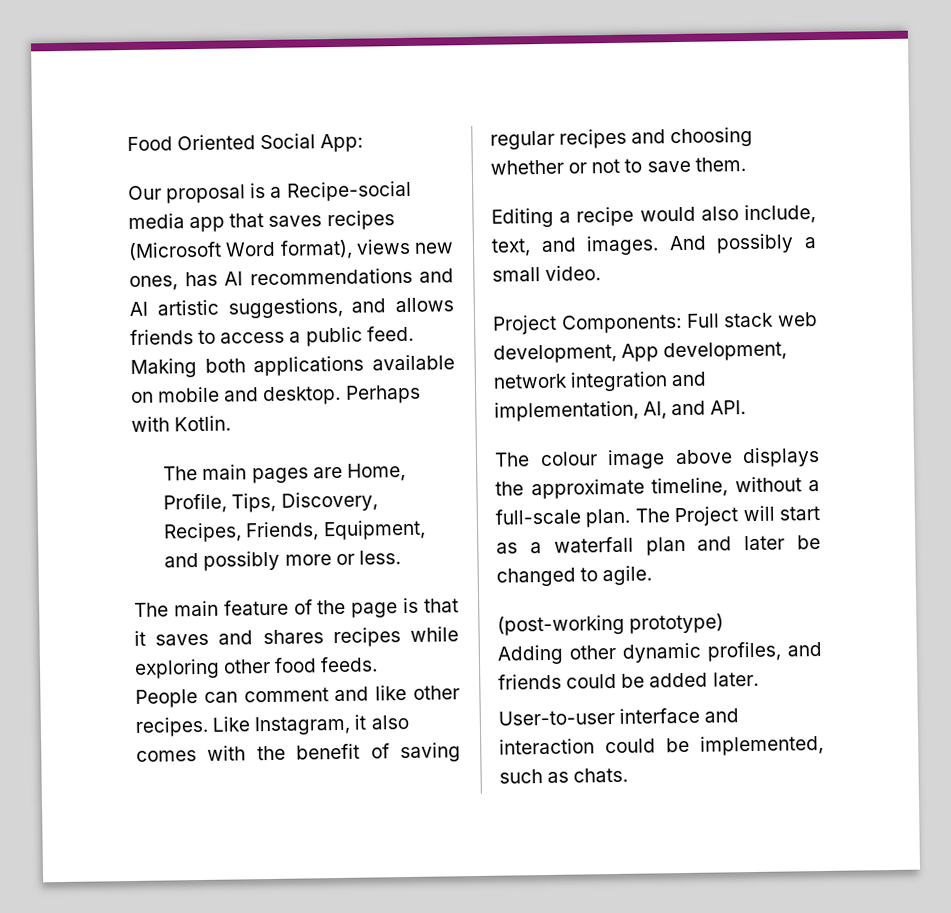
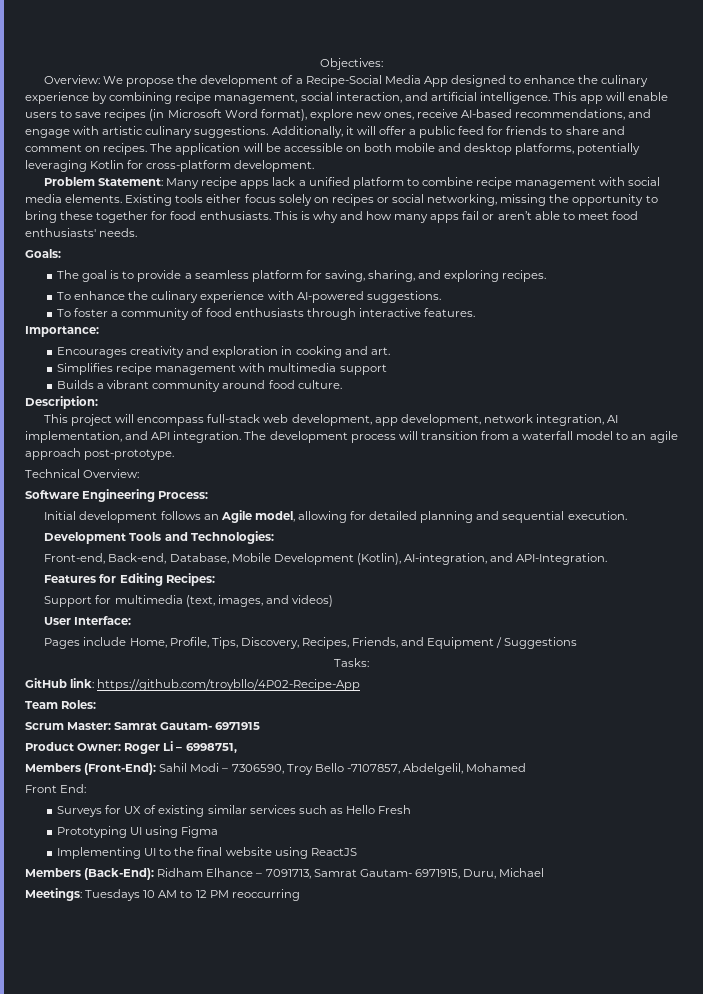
[127,133,364,153] [128,180,412,204] [128,210,395,233] [128,241,222,261] Food Oriented Social App: // Our proposal is a Recipe-social media app that saves recipes (Microsoft -> [320,58,383,70] [43,75,649,87] [25,92,669,104] [25,109,222,121] Objectives: // Overview: We propose the development of a Recipe-Social Media App designed to enhance the culinary experience by combining recipe management, social interaction, and artificial intelligence. This app will enable users to save recipes (in Microsoft
[355,238,411,255] views -> [309,109,353,121] explore
[184,267,454,287] [129,297,454,319] [130,325,414,347] [130,354,455,378] [131,384,421,406] [131,415,232,432] [163,464,343,484] has AI recommendations and AI artistic suggestions, and allows friends to access a public feed. Making both applications available on mobile and desktop. Perhaps with Kotlin. // The main pages are -> [417,109,652,120] [25,126,625,138] [25,143,641,155] [25,160,315,172] [43,177,661,189] [25,194,658,206] [25,211,638,223] [25,228,138,237] [25,249,61,258] [56,270,547,282] [56,291,441,303] [56,308,475,320] [25,326,99,337] [56,346,390,358] [56,363,387,375] [56,380,342,392] [25,396,98,409] [43,414,619,426] [25,431,678,443] [25,448,175,460] [25,469,140,478] [25,489,209,502] [44,510,627,523] [44,531,274,544] [44,553,608,565] [44,573,215,586] [44,595,333,607] [44,616,132,625] [44,637,127,649] receive AI-based recommendations, and engage with artistic culinary suggestions. Additionally, it will offer a public feed for friends to share and comment on recipes. The application will be accessible on both mobile and desktop platforms, potentially leveraging Kotlin for cross-platform development. // Problem Statement: Many recipe apps lack a unified platform to combine recipe management with social media elements. Existing tools either focus solely on recipes or social networking, missing the opportunity to bring these together for food enthusiasts. This is why and how many apps fail or aren’t able to meet food enthusiasts' needs. // Goals: // The goal is to provide a seamless platform for saving, sharing, and exploring recipes. // To enhance the culinary experience with AI-powered suggestions. // To foster a community of food enthusiasts through interactive features. // Importance: // Encourages creativity and exploration in cooking and art. // Simplifies recipe management with multimedia support // Builds a vibrant community around food culture. // Description: // This project will encompass full-stack web development, app development, network integration, AI implementation, and API integration. The development process will transition from a waterfall model to an agile approach post-prototype. // Technical Overview: // Software Engineering Process: // Initial development follows an Agile model, allowing for detailed planning and sequential execution. // Development Tools and Technologies: // Front-end, Back-end, Database, Mobile Development (Kotlin), AI-integration, and API-Integration. // Features for Editing Recipes: // Support for multimedia (text, images, and videos) // User Interface: // Pages include
[322,519,426,541] [164,550,401,571] [134,597,459,618] [134,626,460,648] [134,656,379,679] [135,685,461,708] [135,714,409,737] [136,742,461,763] [490,126,754,150] [490,157,746,175] [491,204,816,228] [491,233,817,257] [492,265,602,282] [492,312,818,335] [493,341,788,364] [493,371,707,392] [494,400,747,422] [494,447,820,470] [495,476,820,500] [495,505,820,528] [496,535,821,556] [496,565,653,587] [497,613,725,636] [497,641,822,665] [498,671,759,690] [498,707,740,726] [499,734,824,756] [499,767,629,784] Equipment, and possibly more or less. // The main feature of the page is that it saves and shares recipes while exploring other food feeds. // People can comment and like other recipes. Like Instagram, it also comes with the benefit of saving regular recipes and choosing whether or not to save them. // Editing a recipe would also include, text, and images. And possibly a small video. // Project Components: Full stack web development, App development, network integration and implementation, AI, and API. // The colour image above displays the approximate timeline, without a full-scale plan. The Project will start as a waterfall plan and later be changed to agile. // (post-working prototype) // Adding other dynamic profiles, and friends could be added later. // User-to-user interface and interaction could be implemented, such as chats. -> [401,637,578,649] [334,658,369,667] [25,678,361,691] [25,700,97,709] [25,722,261,730] [25,741,237,754] [25,763,527,775] [25,784,87,793] [56,805,412,817] [56,826,219,838] [56,847,357,859] [25,868,545,880] [25,888,300,901] and Equipment / Suggestions // Tasks: // GitHub link: https://github.com/troybllo/4P02-Recipe-App // Team Roles: // Scrum Master: Samrat Gautam- 6971915 // Product Owner: Roger Li – 6998751, // Members (Front-End): Sahil Modi – 7306590, Troy Bello -7107857, Abdelgelil, Mohamed // Front End: // Surveys for UX of existing similar services such as Hello Fresh // Prototyping UI using Figma // Implementing UI to the final website using ReactJS // Members (Back-End): Ridham Elhance – 7091713, Samrat Gautam- 6971915, Duru, Michael // Meetings: Tuesdays 10 AM to 12 PM reoccurring

